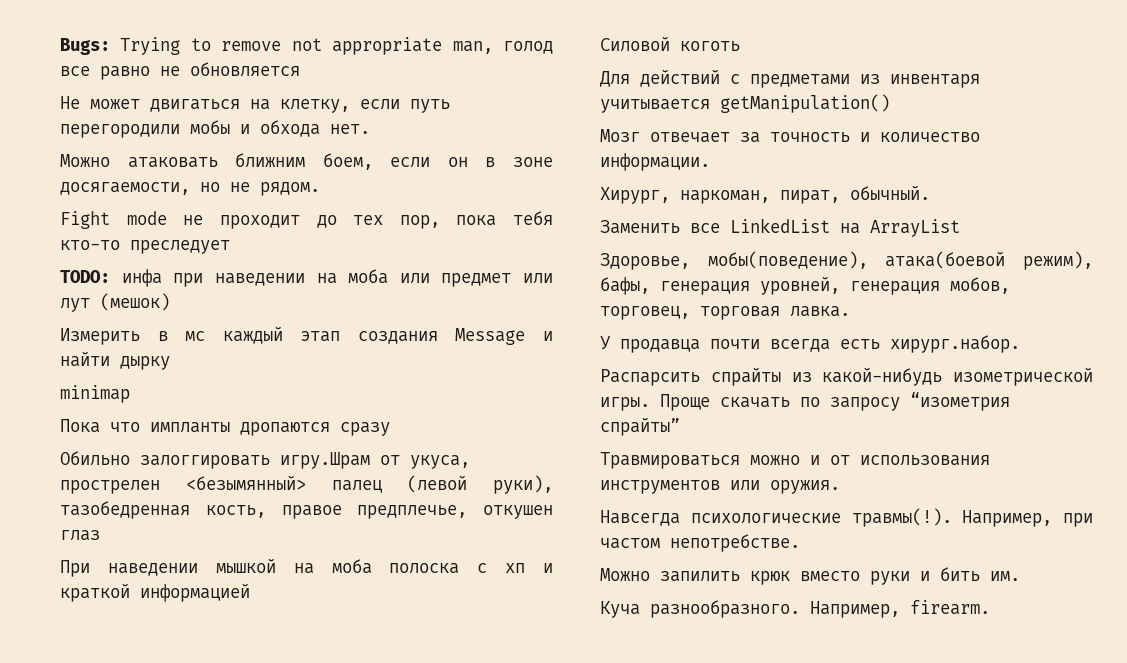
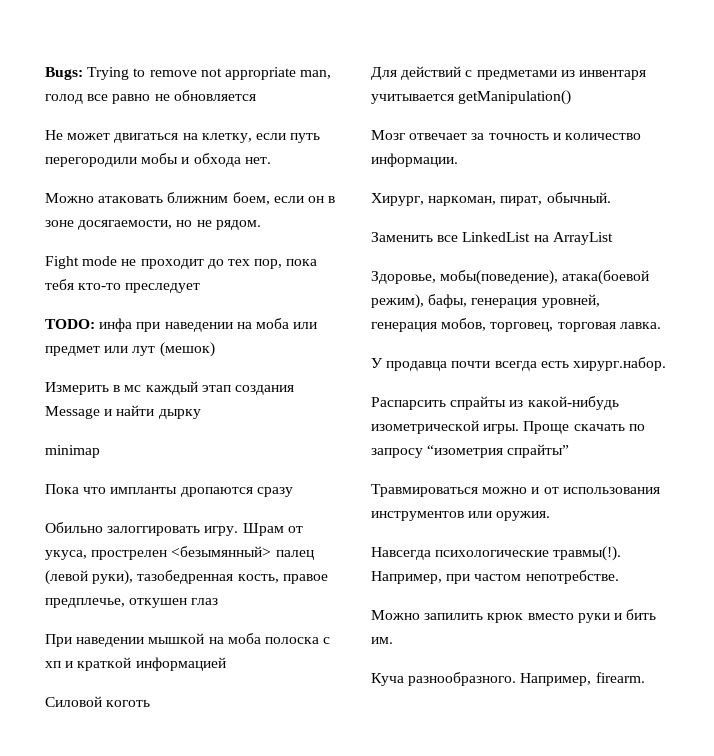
[280,452,370,469] игру.Шрам -> [204,523,284,536] игру. Шрам

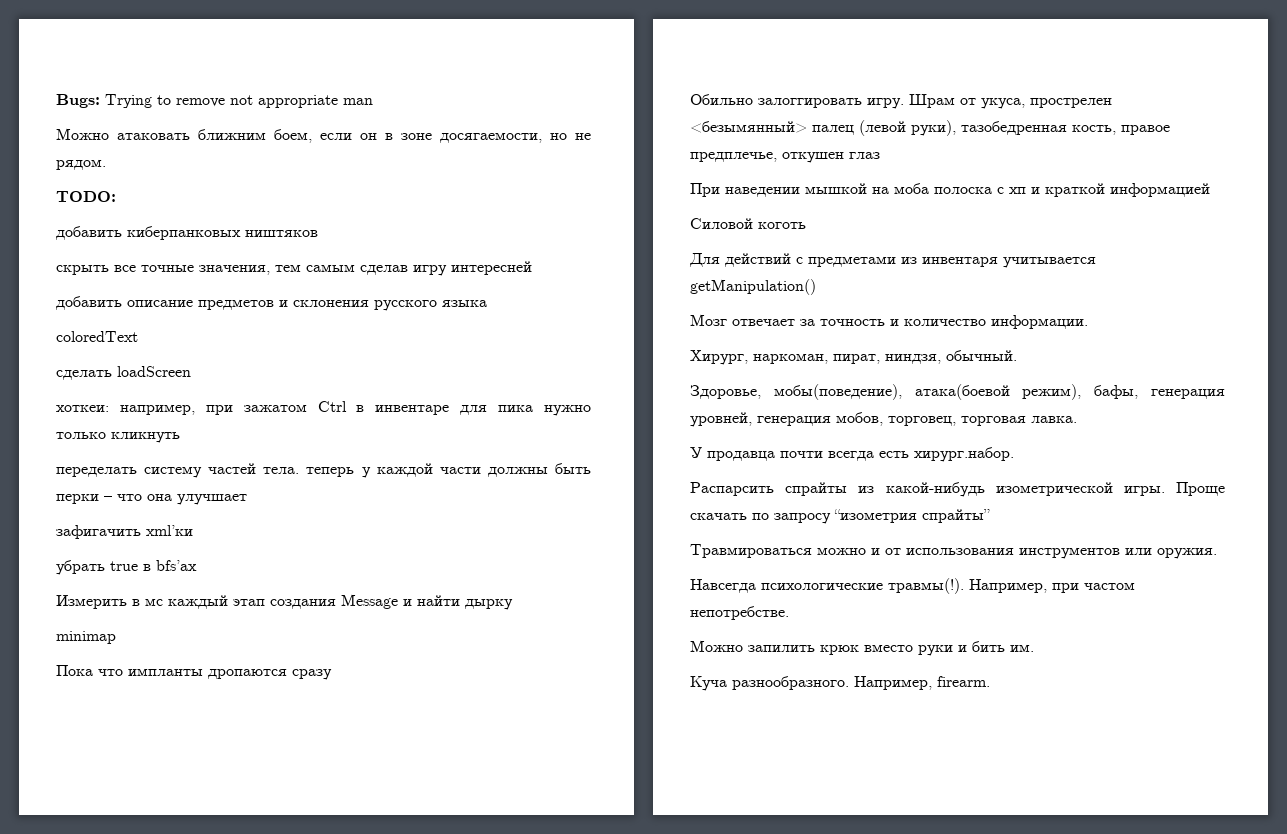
[300,70,332,79] [45,90,256,104] [45,130,321,143] [45,153,271,167] man, голод все равно не обновляется // Не может двигаться на клетку, если путь перегородили мобы и обхода нет. -> [343,98,373,105] man
[45,256,318,269] [45,279,201,293] [45,318,318,332] [45,342,215,357] Fight mode не проходит до тех пор, пока тебя кто-то преследует // TODO: инфа при наведении на моба или предмет или лут (мешок) -> [56,191,116,202] [56,226,318,240] [56,261,532,276] [56,296,487,311] [56,331,138,342] [56,366,191,380] [56,401,592,416] [56,432,180,443] [56,463,591,478] [56,494,247,505] [56,525,193,539] [56,560,197,575] TODO: // добавить киберпанковых ништяков // скрыть все точные значения, тем самым сделав игру интересней // добавить описание предметов и склонения русского языка // coloredText // сделать loadScreen // хоткеи: например, при зажатом Ctrl в инвентаре для пика нужно только кликнуть // переделать систему частей тела. теперь у каждой части должны быть перки – что она улучшает // зафигачить xml’ки // убрать true в bfs’ах
(543, 201) none -> [885,354,941,364] ниндзя,
[371,232,613,245] // Заменить все LinkedList на ArrayList -> (1017, 355) none

